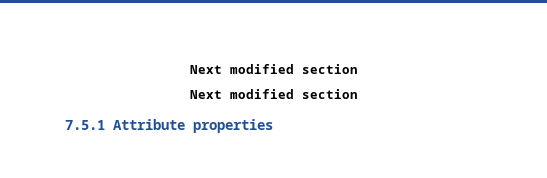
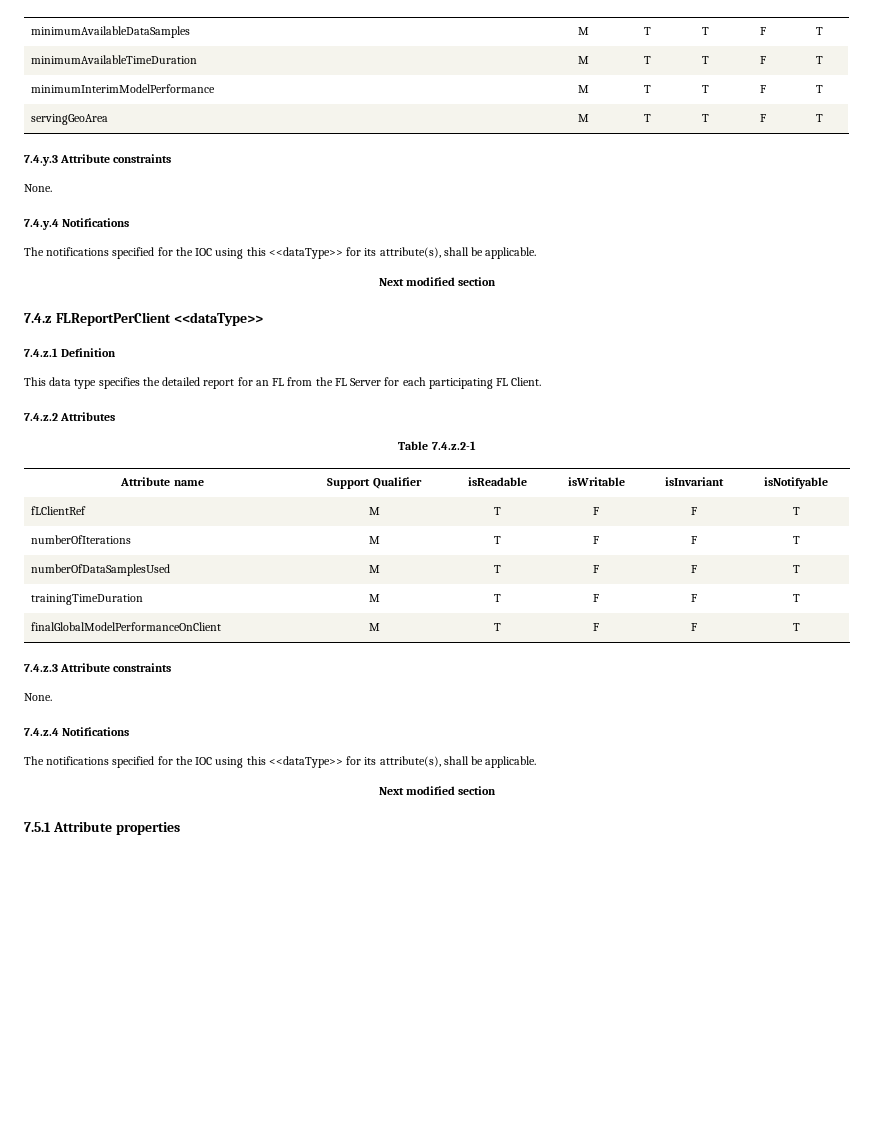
[189,64,358,74] Next modified section -> [31,26,191,38] [577,27,589,35] [643,27,651,35] [702,27,709,35] [759,27,766,35] [816,27,823,35] [31,55,198,64] [577,56,589,64] [643,56,651,64] [702,56,709,64] [759,56,766,64] [816,56,823,64] [31,84,216,93] [577,85,589,93] [643,85,651,93] [702,85,709,93] [759,85,766,93] [816,85,823,93] [31,114,109,125] [577,114,589,122] [643,114,651,122] [702,114,709,122] [759,114,766,122] [816,114,823,122] [24,154,172,166] [24,184,52,192] [24,218,130,230] [24,247,537,259] [378,277,497,286] [24,312,263,326] [24,348,117,357] [24,377,542,389] [24,412,116,421] [398,441,476,450] [120,477,204,486] [327,477,422,489] [468,477,527,486] [567,477,625,486] [664,477,724,486] [764,477,828,489] [31,506,87,515] [368,507,380,515] [494,507,501,515] [593,507,599,515] [690,507,697,515] [792,507,800,515] [31,535,132,544] [368,536,380,544] [494,536,501,544] [593,536,599,544] [690,536,697,544] [792,536,800,544] [31,564,171,576] [368,565,380,573] [494,565,501,573] [593,565,599,573] [690,565,697,573] [792,565,800,573] [31,594,144,605] [368,594,380,602] [494,594,501,602] [593,594,599,602] [690,594,697,602] [792,594,800,602] [31,622,222,631] [368,623,380,631] [494,623,501,631] [593,623,599,631] [690,623,697,631] [792,623,800,631] [24,663,172,672] [24,693,52,701] [24,727,130,736] [24,756,537,768] minimumAvailableDataSamples | M | T | T | F | T // minimumAvailableTimeDuration | M | T | T | F | T // minimumInterimModelPerformance | M | T | T | F | T // servingGeoArea | M | T | T | F | T // 7.4.y.3 Attribute constraints // None. // 7.4.y.4 Notifications // The notifications specified for the IOC using this <<dataType>> for its attribute(s), shall be applicable. // Next modified section // 7.4.z FLReportPerClient <<dataType>> // 7.4.z.1 Definition // This data type specifies the detailed report for an FL from the FL Server for each participating FL Client. // 7.4.z.2 Attributes // Table 7.4.z.2-1 // Attribute name | Support Qualifier | isReadable | isWritable | isInvariant | isNotifyable // fLClientRef | M | T | F | F | T // numberOfIterations | M | T | F | F | T // numberOfDataSamplesUsed | M | T | F | F | T // trainingTimeDuration | M | T | F | F | T // finalGlobalModelPerformanceOnClient | M | T | F | F | T // 7.4.z.3 Attribute constraints // None. // 7.4.z.4 Notifications // The notifications specified for the IOC using this <<dataType>> for its attribute(s), shall be applicable.

